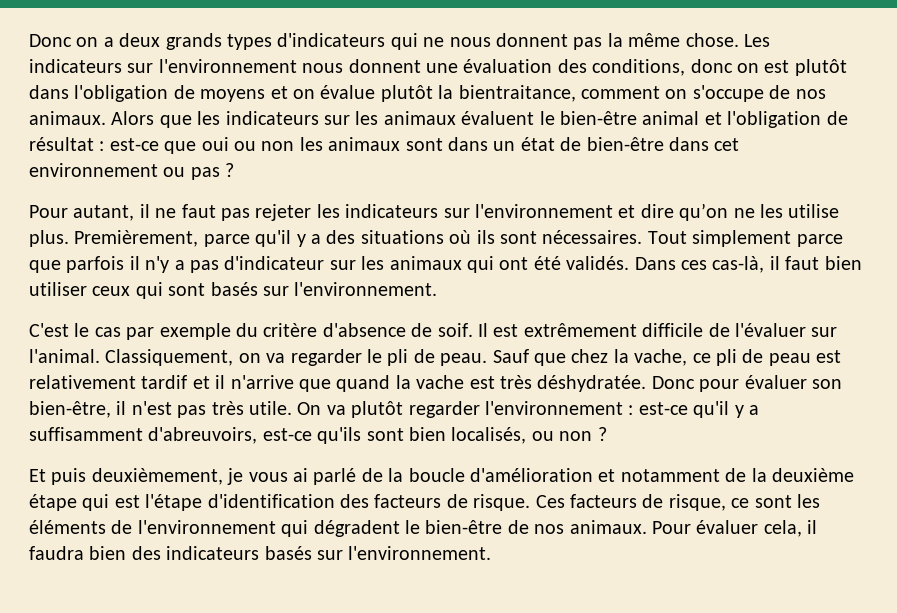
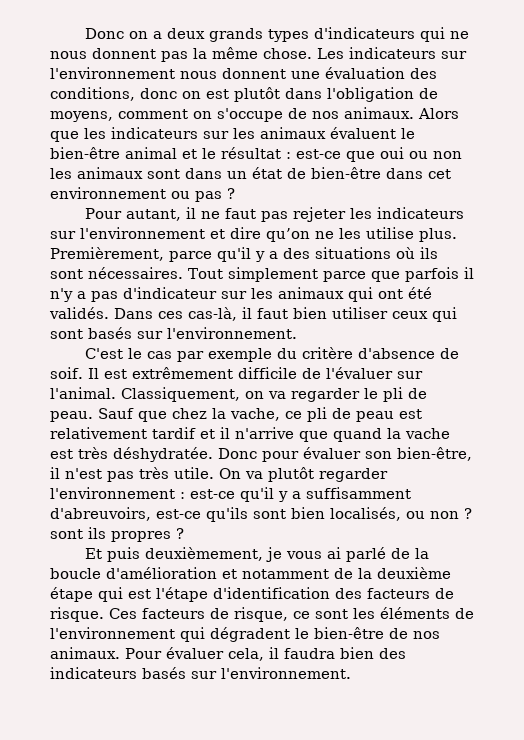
[200,85,576,102] moyens et on évalue plutôt la bientraitance, -> [50,111,113,122] moyens,
[727,111,848,128] l'obligation de -> [202,148,216,159] le
(607, 434) none -> [50,527,184,542] sont ils propres ?

